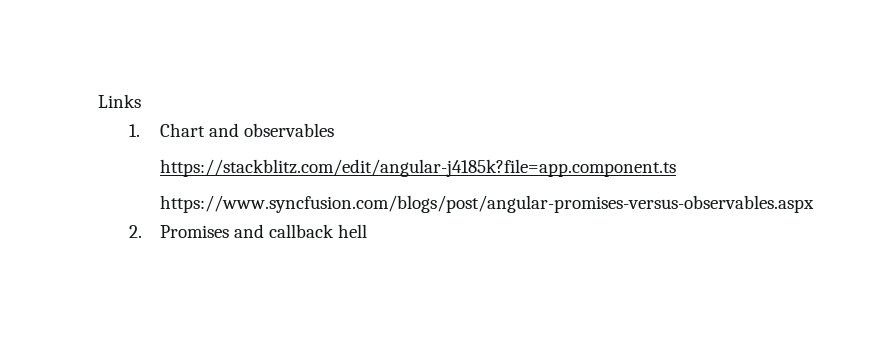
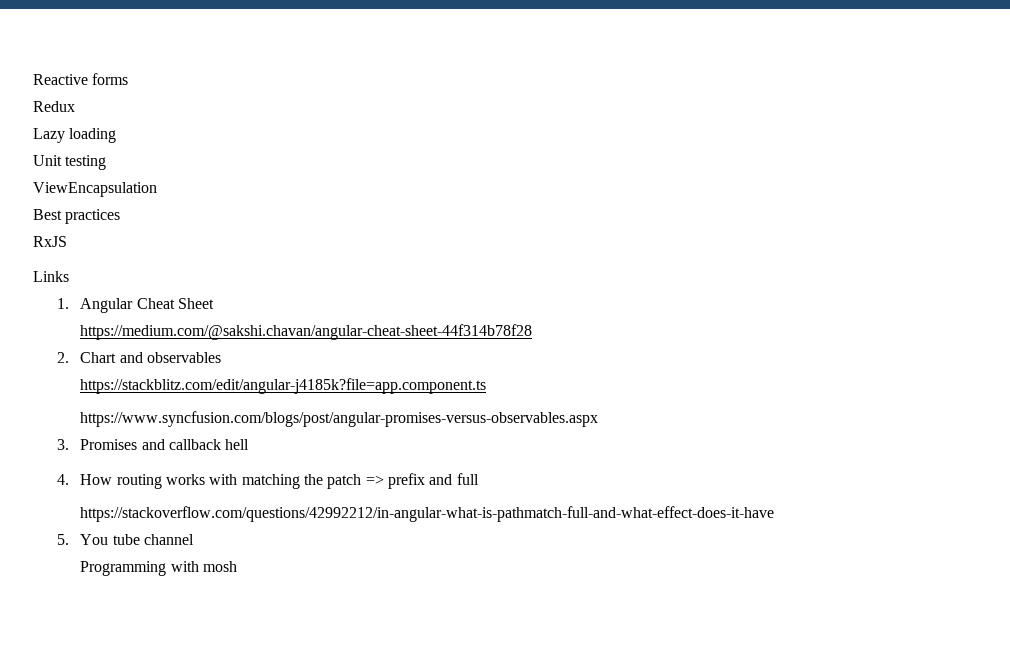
[98,94,141,108] [128,124,140,137] Links // 1. -> [33,73,129,85] [33,101,75,112] [33,128,117,143] [33,155,107,170] [33,182,157,197] [33,209,121,224] [33,236,67,247] [33,271,69,282] [56,298,214,313] [80,324,533,340] [56,352,69,363] Reactive forms // Redux // Lazy loading // Unit testing // ViewEncapsulation // Best practices // RxJS // Links // 1. Angular Cheat Sheet // https://medium.com/@sakshi.chavan/angular-cheat-sheet-44f314b78f28 // 2.
[128,225,142,238] 2. -> [56,439,69,450] 3.
(368, 231) none -> [56,473,479,489] [80,506,775,522] [56,534,194,545] [80,561,237,576] // 4. How routing works with matching the patch => prefix and full // https://stackoverflow.com/questions/42992212/in-angular-what-is-pathmatch-full-and-what-effect-does-it-have // 5. You tube channel // Programming with mosh

